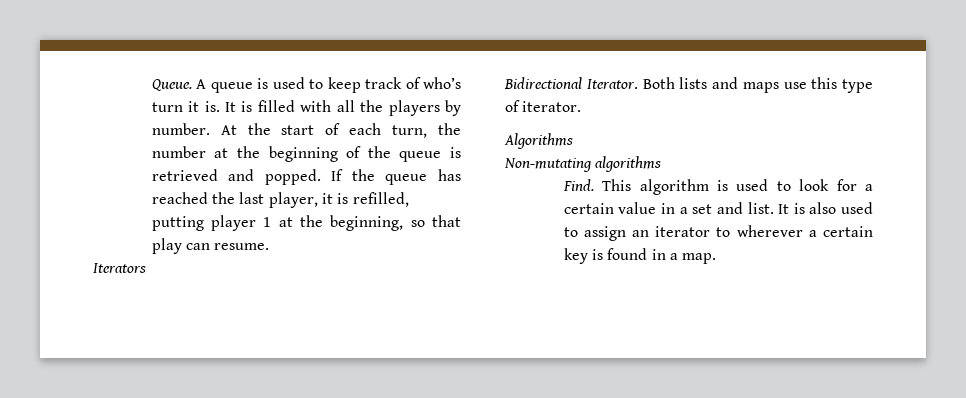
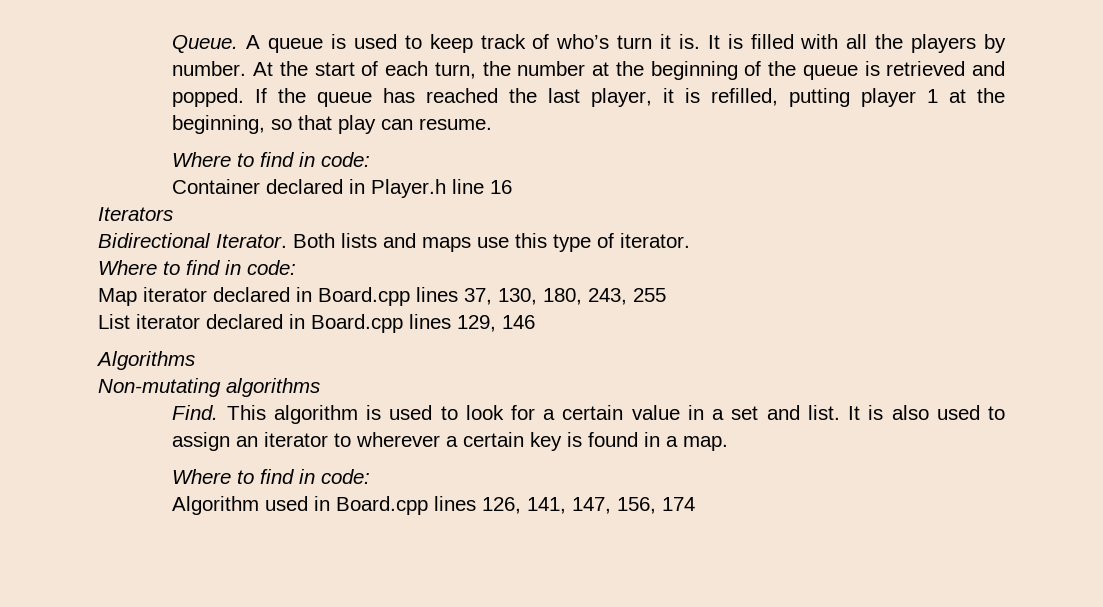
(270, 246) none -> [172,152,371,167] [172,179,513,198] // Where to find in code: // Container declared in Player.h line 16
(582, 106) none -> [98,260,296,275] [98,287,666,306] [98,314,535,333] // Where to find in code: // Map iterator declared in Board.cpp lines 37, 130, 180, 243, 255 // List iterator declared in Board.cpp lines 129, 146
(717, 258) none -> [172,469,371,484] [172,496,696,515] // Where to find in code: // Algorithm used in Board.cpp lines 126, 141, 147, 156, 174

